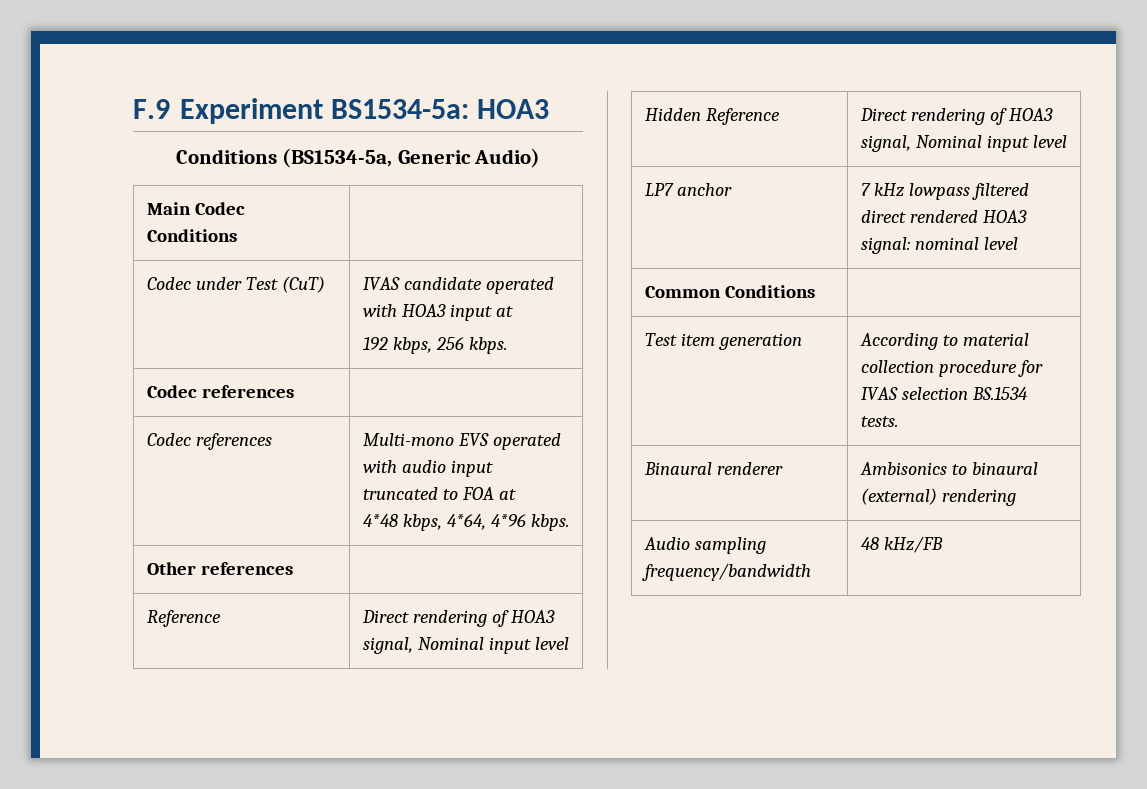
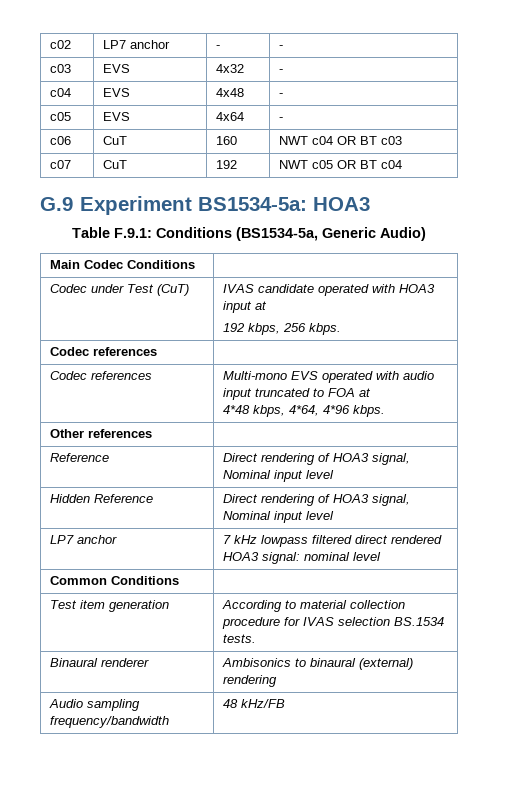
[133,99,170,119] F.9 -> [49,40,71,49] [102,40,170,49] [215,45,220,49] [278,45,283,49] [49,64,71,73] [102,64,130,73] [215,64,244,73] [278,69,283,73] [49,88,71,97] [102,88,130,97] [215,88,244,97] [278,93,283,97] [49,112,71,121] [102,112,130,121] [215,112,244,121] [278,117,283,121] [49,136,71,145] [102,136,127,145] [215,136,237,145] [278,136,402,145] [49,160,71,169] [102,160,127,169] [215,160,237,169] [278,160,402,169] [40,197,73,211] c02 | LP7 anchor | - | - // c03 | EVS | 4x32 | - // c04 | EVS | 4x48 | - // c05 | EVS | 4x64 | - // c06 | CuT | 160 | NWT c04 OR BT c03 // c07 | CuT | 192 | NWT c05 OR BT c04 // G.9
(550, 109) none -> [72,227,152,238] Table F.9.1:

